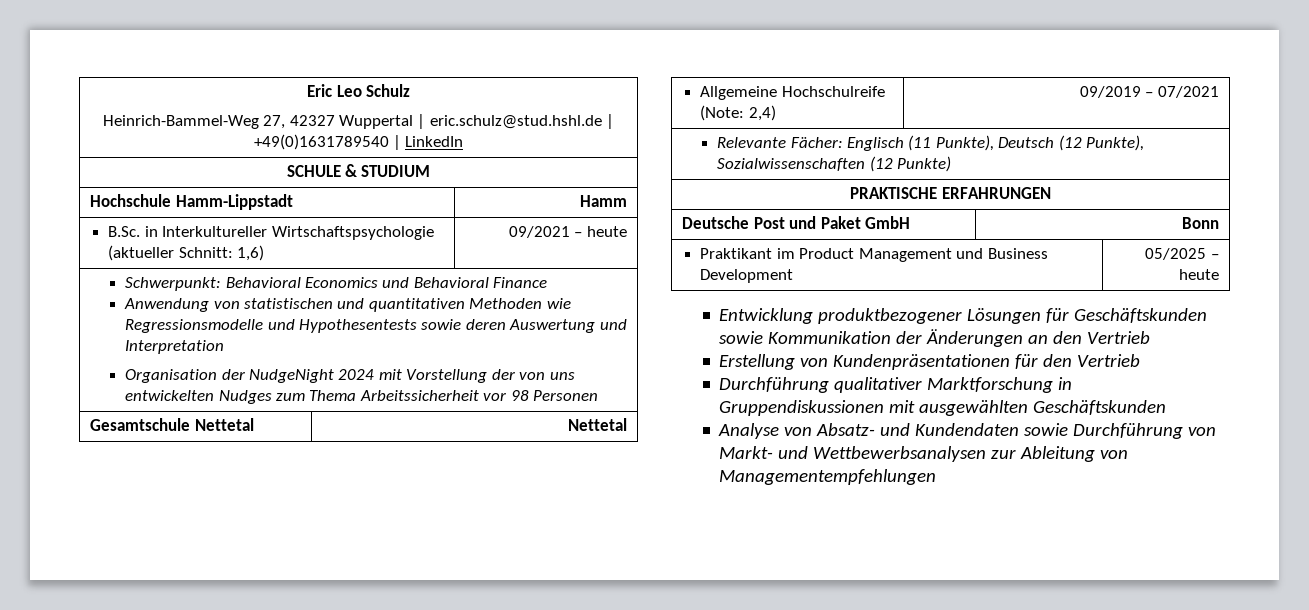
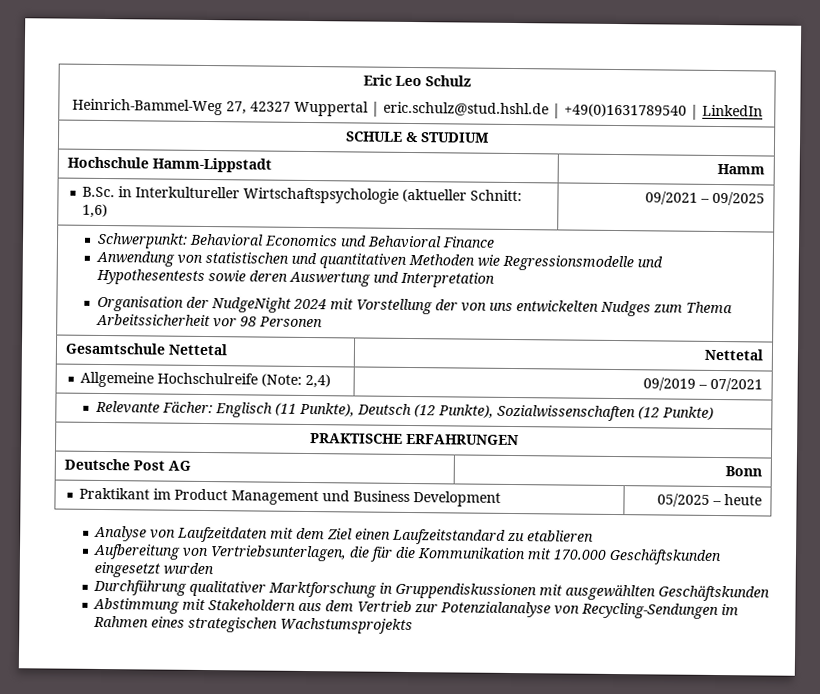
[586,226,627,237] heute -> [712,191,766,206] 09/2025
[789,216,910,229] und Paket GmbH -> [167,460,191,471] AG
[719,308,1208,324] [719,329,1151,347] [719,354,1141,370] Entwicklung produktbezogener Lösungen für Geschäftskunden sowie Kommunikation der Änderungen an den Vertrieb // Erstellung von Kundenpräsentationen für den Vertrieb -> [94,525,595,545] [93,543,723,566] [94,561,215,578] Analyse von Laufzeitdaten mit dem Ziel einen Laufzeitstandard zu etablieren // Aufbereitung von Vertriebsunterlagen, die für die Kommunikation mit 170.000 Geschäftskunden eingesetzt wurden
[718,423,1217,439] [719,446,1129,462] [719,469,937,485] Analyse von Absatz- und Kundendaten sowie Durchführung von Markt- und Wettbewerbsanalysen zur Ableitung von Managementempfehlungen -> [93,597,740,620] [93,615,414,635] Abstimmung mit Stakeholdern aus dem Vertrieb zur Potenzialanalyse von Recycling-Sendungen im Rahmen eines strategischen Wachstumsprojekts

